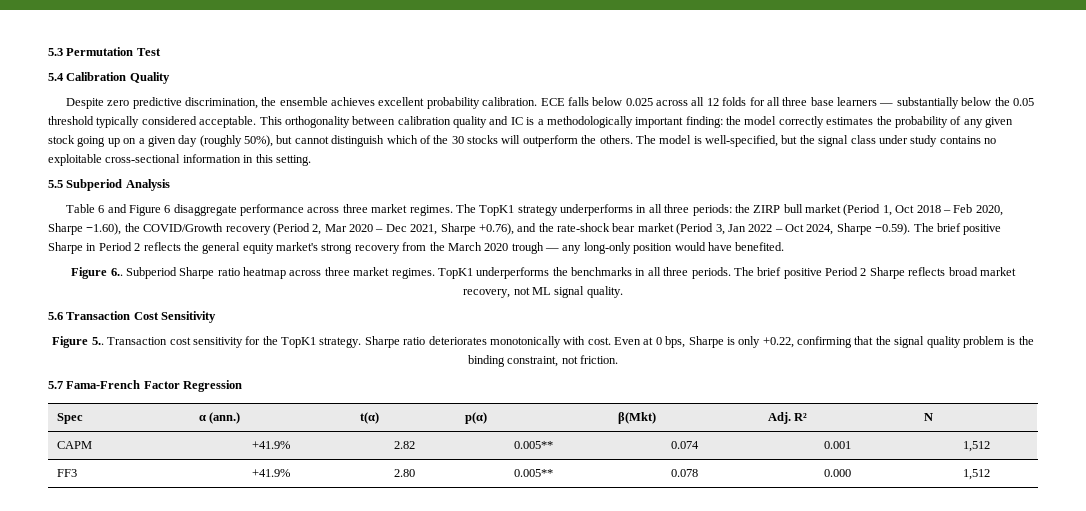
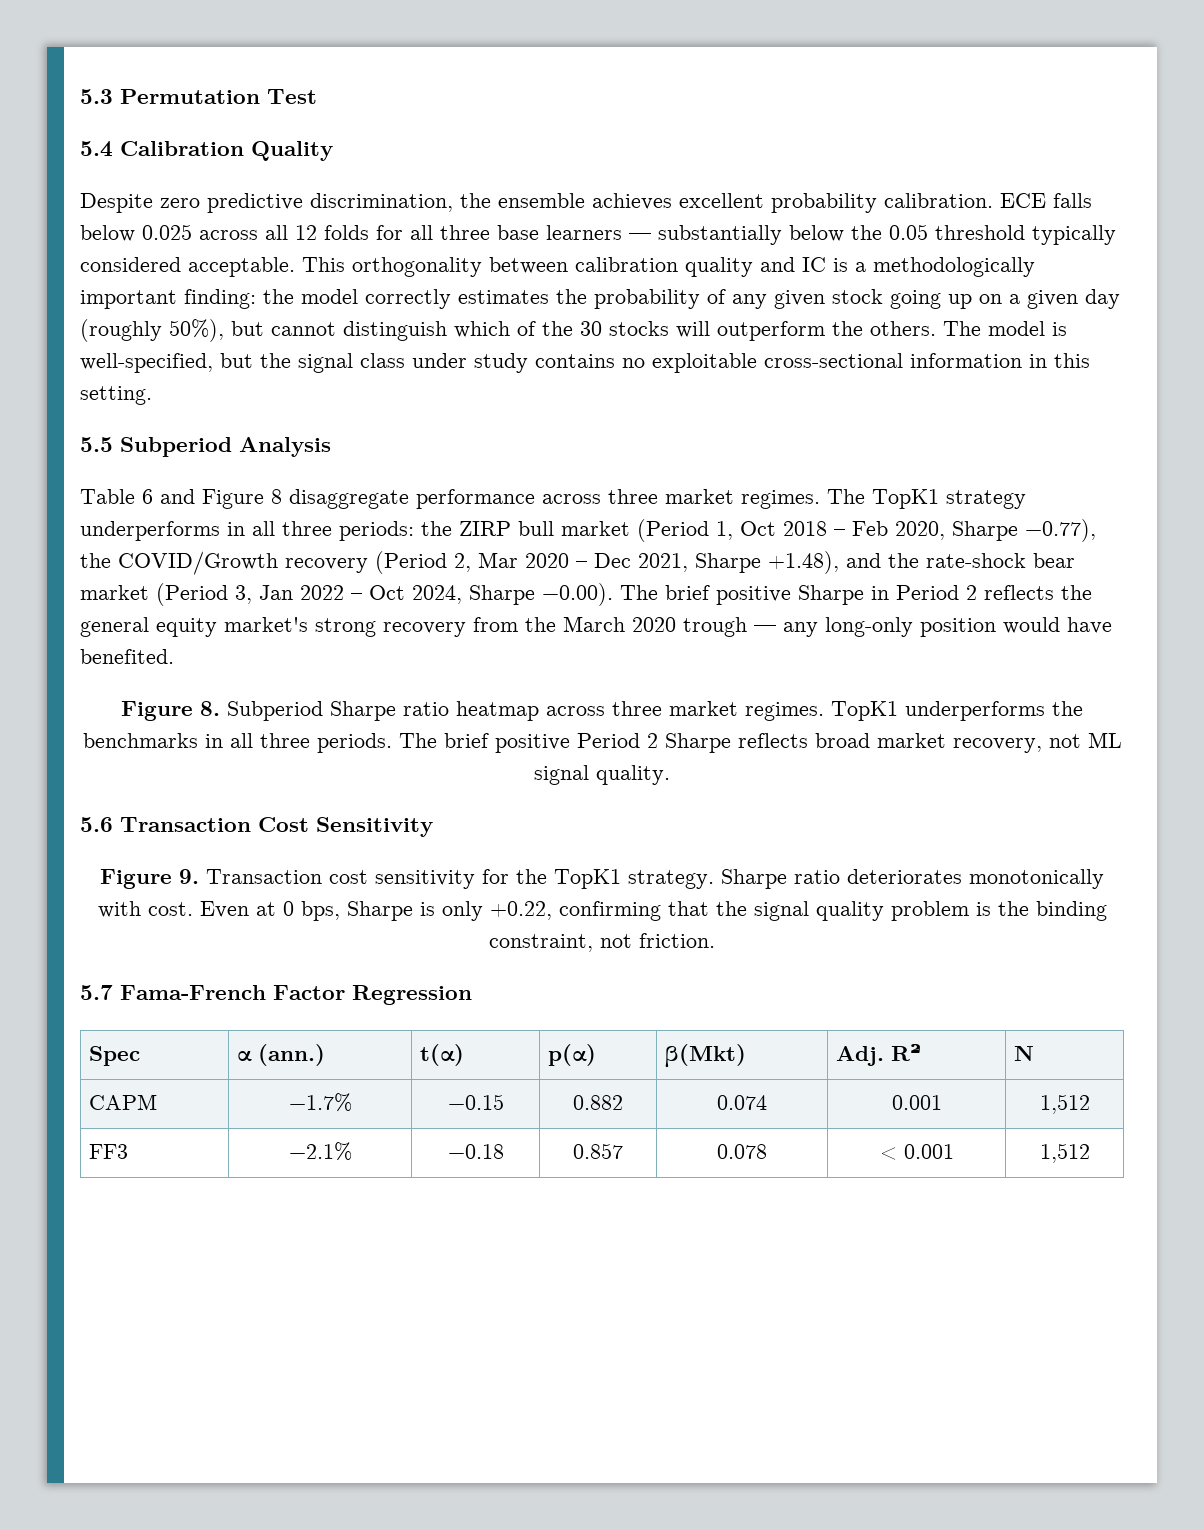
[164,205,171,213] 6 -> [271,489,282,504] 8
[86,223,122,235] −1.60), -> [1025,519,1096,542] −0.77),
[478,223,514,235] +0.76), -> [768,551,839,574] +1.48),
[875,223,911,235] −0.59). -> [542,583,613,606] −0.00).
[110,268,123,276] 6.. -> [200,701,220,716] 8.
[91,337,104,345] 5.. -> [179,869,199,884] 9.
[252,441,290,449] [393,441,415,449] [513,441,553,449] +41.9% | 2.82 | 0.005** -> [288,1093,352,1112] [447,1094,504,1110] [573,1095,623,1110] −1.7% | −0.15 | 0.882
[252,469,290,477] [393,469,415,477] [513,469,553,477] +41.9% | 2.80 | 0.005** -> [288,1142,352,1161] [447,1144,504,1159] [573,1143,623,1159] −2.1% | −0.18 | 0.857
[824,469,851,477] 0.000 -> [879,1144,954,1160] < 0.001

